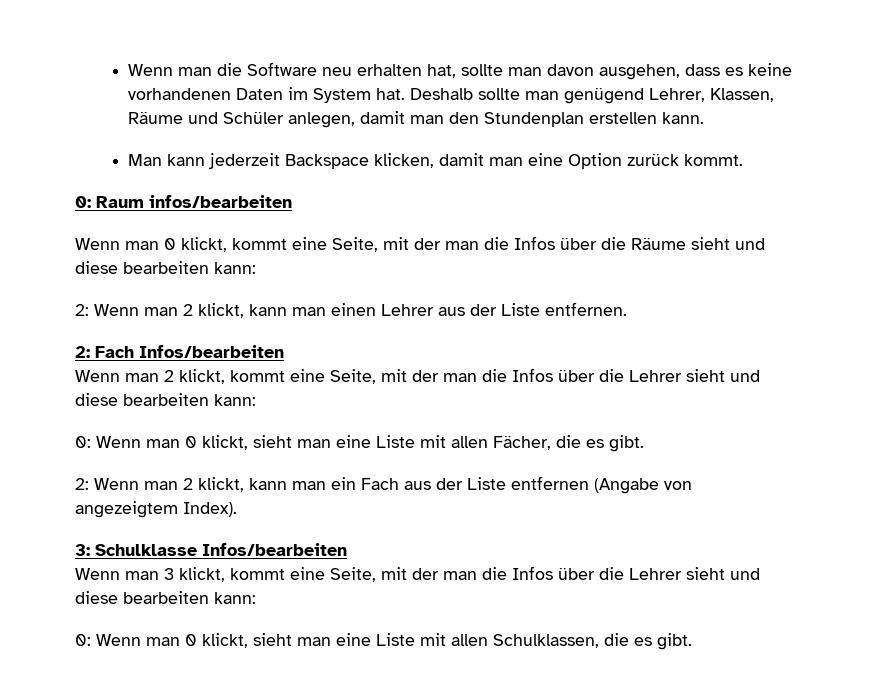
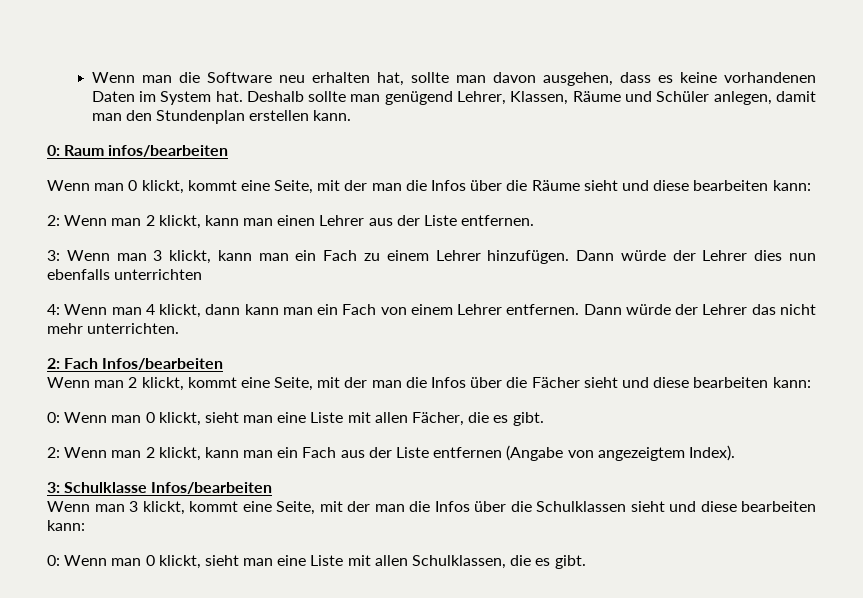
[128,153,744,169] // Man kann jederzeit Backspace klicken, damit man eine Option zurück kommt. -> (352, 115) none
(627, 309) none -> [47,250,817,264] [47,269,203,280] [47,304,817,318] [47,323,180,334] // 3: Wenn man 3 klickt, kann man ein Fach zu einem Lehrer hinzufügen. Dann würde der Lehrer dies nun ebenfalls unterrichten // 4: Wenn man 4 klickt, dann kann man ein Fach von einem Lehrer entfernen. Dann würde der Lehrer das nicht mehr unterrichten.
[629,370,682,382] Lehrer -> [531,377,580,388] Fächer
[629,568,682,580] Lehrer -> [536,501,626,512] Schulklassen

